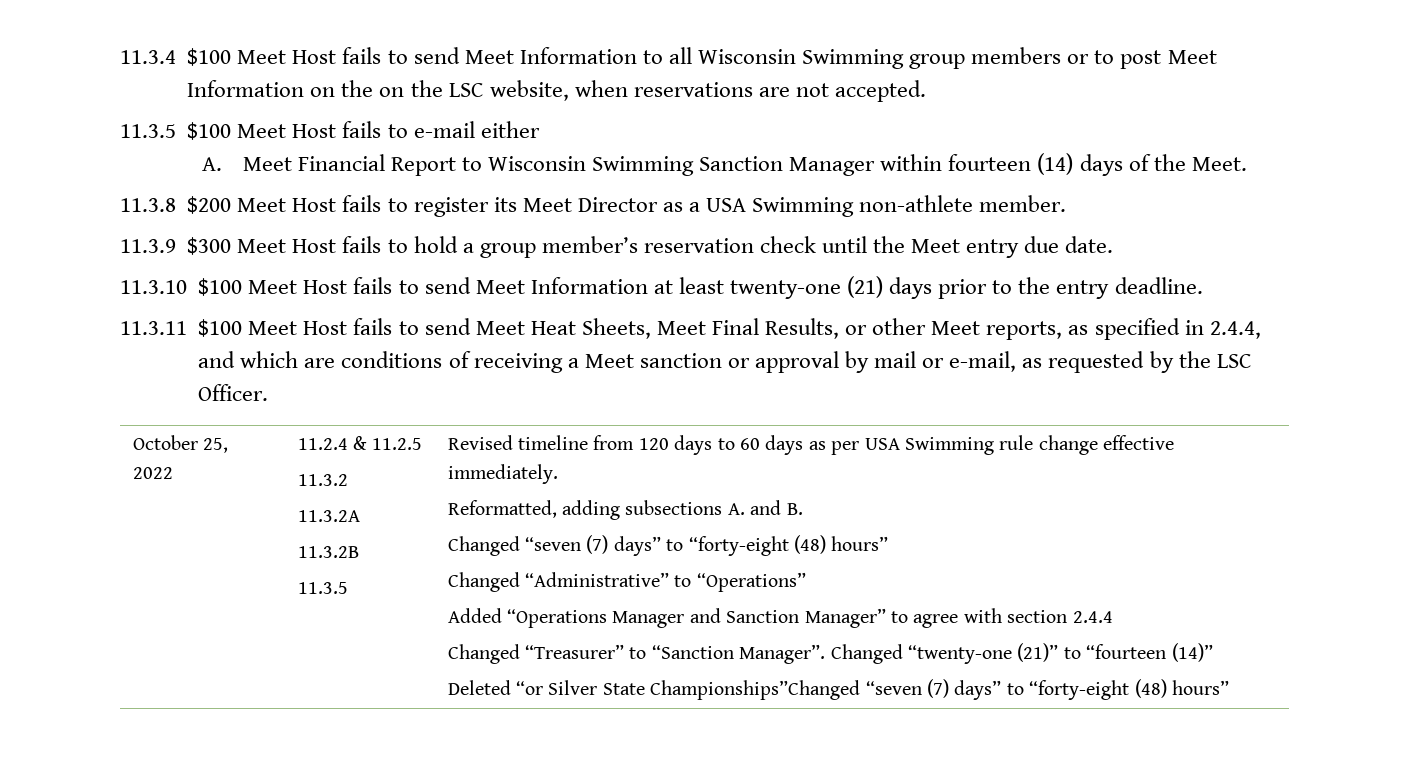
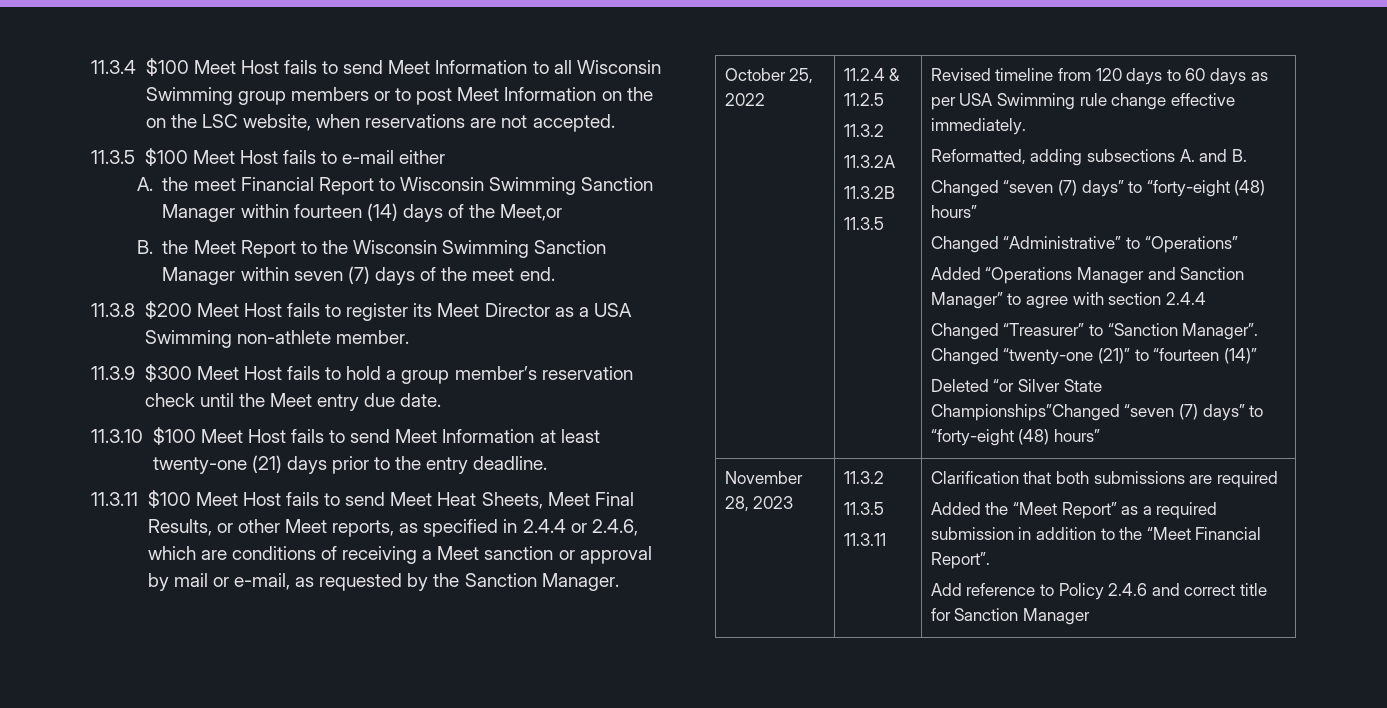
[242,157,292,171] Meet -> [162,177,236,191] the meet
[1191,157,1247,171] Meet. -> [500,204,563,221] [136,240,607,258] [162,266,555,285] Meet,or // B. the Meet Report to the Wisconsin Swimming Sanction Manager within seven (7) days of the meet end.
[1209,321,1261,339] [198,351,236,368] 2.4.4, and -> [522,519,638,536] 2.4.4 or 2.4.6,
[1216,354,1252,368] [198,384,269,401] LSC Officer. -> [464,573,619,591] Sanction Manager.
(1230, 687) none -> [724,471,803,484] [724,496,794,512] [843,471,884,484] [843,502,884,515] [843,533,886,546] [930,471,1278,488] [930,502,1218,519] [930,527,1262,540] [930,552,990,569] [930,583,1267,600] [930,608,1091,625] // November 28, 2023 | 11.3.2 // 11.3.5 // 11.3.11 | Clarification that both submissions are required // Added the “Meet Report” as a required submission in addition to the “Meet Financial Report”. // Add reference to Policy 2.4.6 and correct title for Sanction Manager

